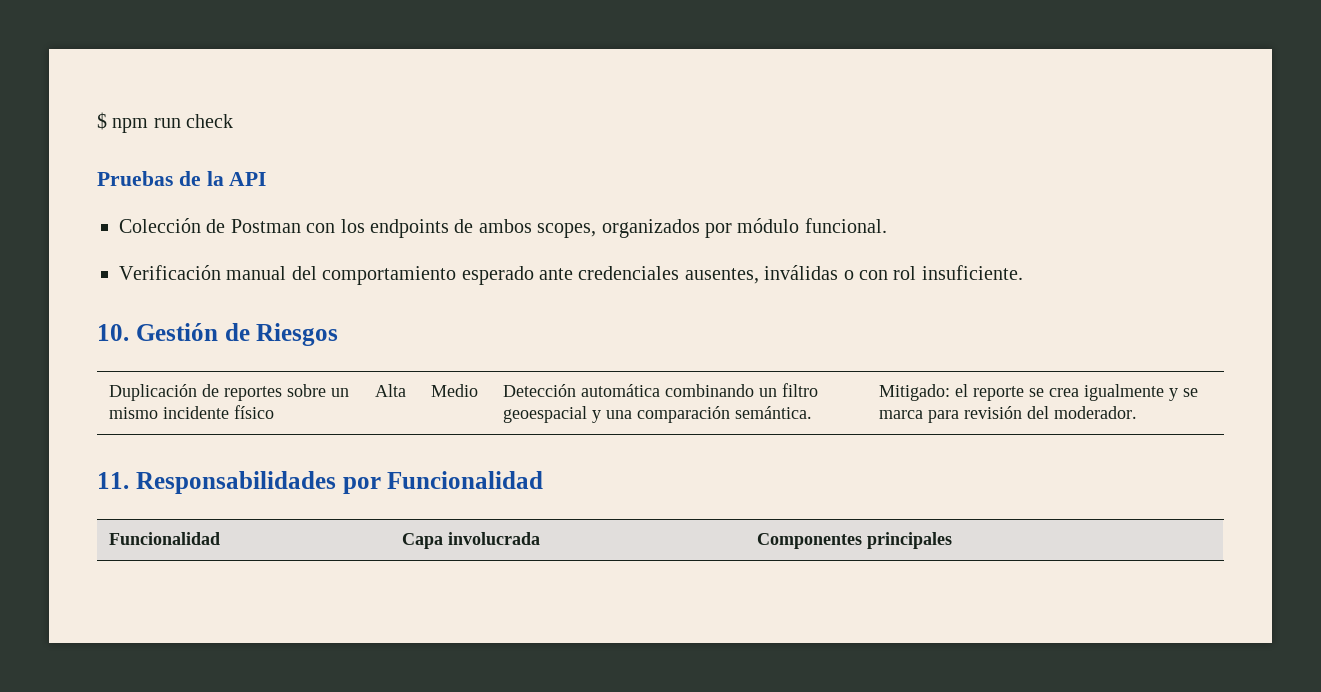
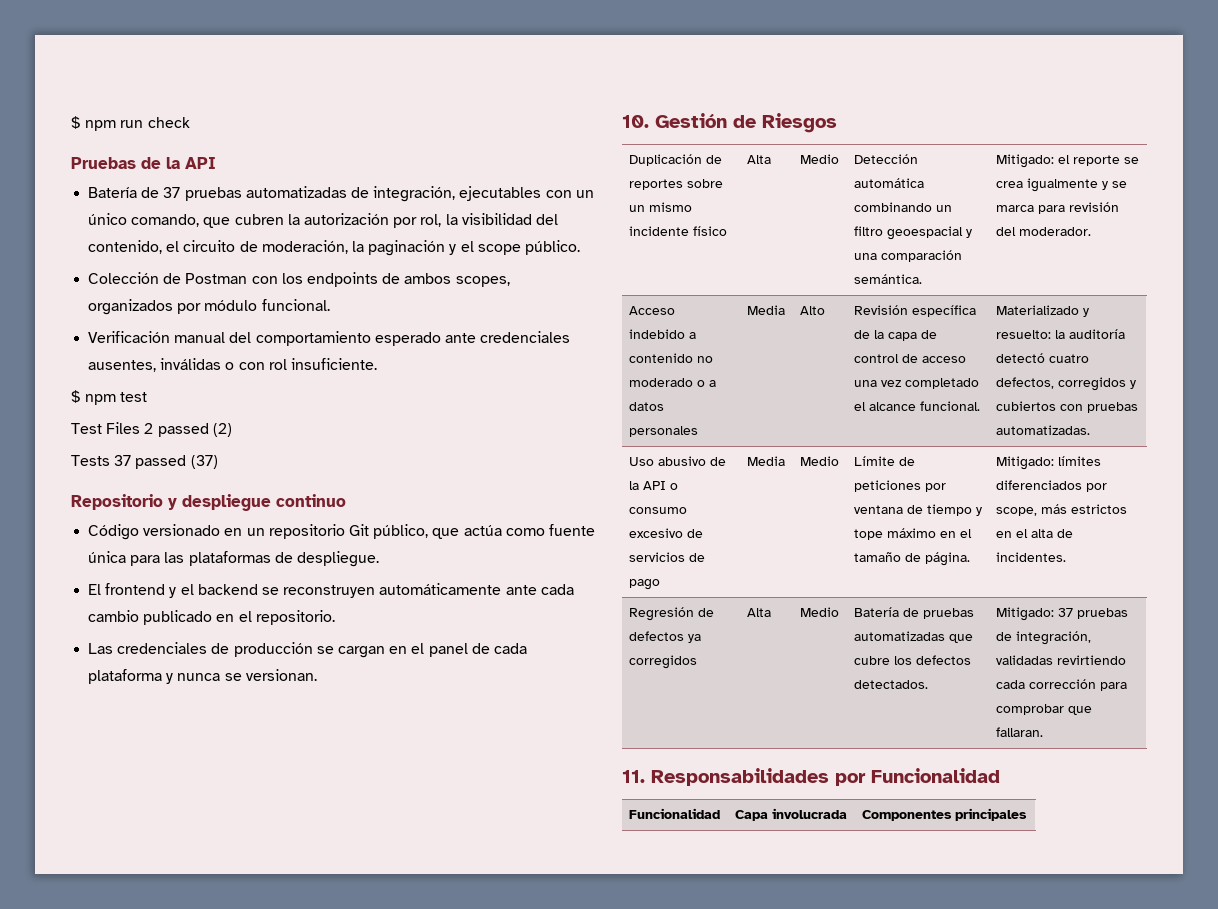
(267, 179) none -> [88,186,594,202] [88,213,558,228] [88,240,580,256] // Batería de 37 pruebas automatizadas de integración, ejecutables con un único comando, que cubren la autorización por rol, la visibilidad del contenido, el circuito de moderación, la paginación y el scope público.
(1023, 272) none -> [71,390,148,405] [71,422,232,437] [71,455,218,469] [71,494,346,511] [88,524,595,540] [88,551,379,567] [88,583,574,598] [88,610,335,625] [88,642,527,658] [88,669,317,684] // $ npm test // Test Files 2 passed (2) // Tests 37 passed (37) // Repositorio y despliegue continuo // Código versionado en un repositorio Git público, que actúa como fuente única para las plataformas de despliegue. // El frontend y el backend se reconstruyen automáticamente ante cada cambio publicado en el repositorio. // Las credenciales de producción se cargan en el panel de cada plataforma y nunca se versionan.
(1137, 412) none -> [629,306,676,315] [629,329,697,339] [629,353,714,363] [629,378,717,387] [629,402,665,411] [629,426,699,437] [747,305,786,315] [800,306,826,315] [854,305,977,317] [854,330,938,341] [854,354,967,363] [854,378,980,389] [854,401,981,411] [996,305,1090,317] [996,329,1126,339] [996,353,1090,363] [996,377,1137,391] [996,401,1139,413] [996,425,1091,435] [629,456,727,466] [629,481,679,490] [629,507,688,514] [629,528,704,538] [629,552,706,562] [629,579,661,590] [747,456,786,466] [800,456,840,466] [854,456,916,466] [854,480,947,492] [854,504,983,516] [854,528,973,540] [854,552,971,566] [996,456,1102,470] [996,480,1108,492] [996,504,1128,516] [996,529,1074,538] [996,552,1067,562] [629,607,715,621] [629,631,702,643] [629,655,698,669] [747,608,772,617] [800,607,840,617] [854,607,975,619] [854,631,974,643] [854,655,972,665] [854,680,929,689] [996,607,1129,621] [996,631,1092,645] [996,655,1127,665] [996,679,1128,691] [996,704,1093,715] [996,727,1044,737] // Acceso indebido a contenido no moderado o a datos personales | Media | Alto | Revisión específica de la capa de control de acceso una vez completado el alcance funcional. | Materializado y resuelto: la auditoría detectó cuatro defectos, corregidos y cubiertos con pruebas automatizadas. // Uso abusivo de la API o consumo excesivo de servicios de pago | Media | Medio | Límite de peticiones por ventana de tiempo y tope máximo en el tamaño de página. | Mitigado: límites diferenciados por scope, más estrictos en el alta de incidentes. // Regresión de defectos ya corregidos | Alta | Medio | Batería de pruebas automatizadas que cubre los defectos detectados. | Mitigado: 37 pruebas de integración, validadas revirtiendo cada corrección para comprobar que fallaran.

